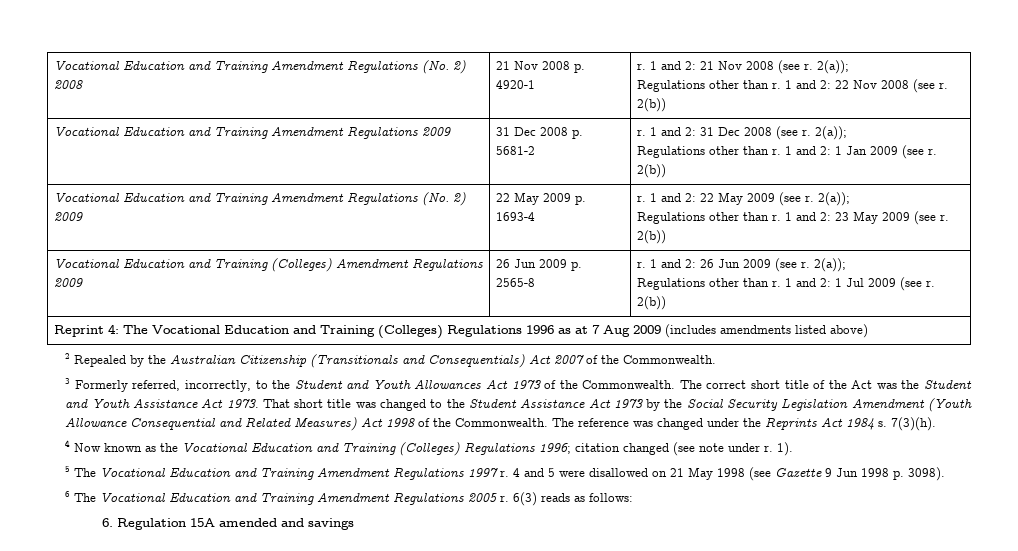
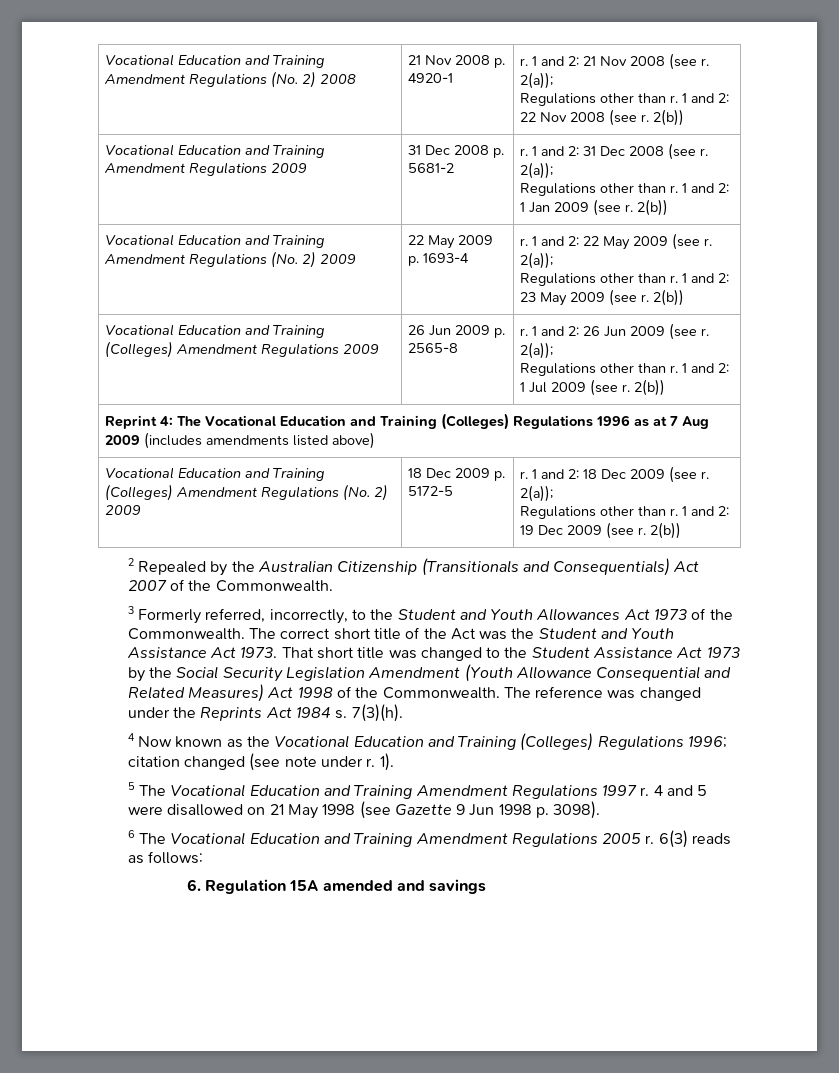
(868, 331) none -> [105,467,326,481] [105,484,389,501] [105,505,142,515] [408,468,506,481] [408,486,454,496] [520,466,710,483] [520,485,554,502] [520,506,730,519] [520,522,682,539] // Vocational Education and Training (Colleges) Amendment Regulations (No. 2) 2009 | 18 Dec 2009 p. 5172-5 | r. 1 and 2: 18 Dec 2009 (see r. 2(a)); // Regulations other than r. 1 and 2: 19 Dec 2009 (see r. 2(b))

